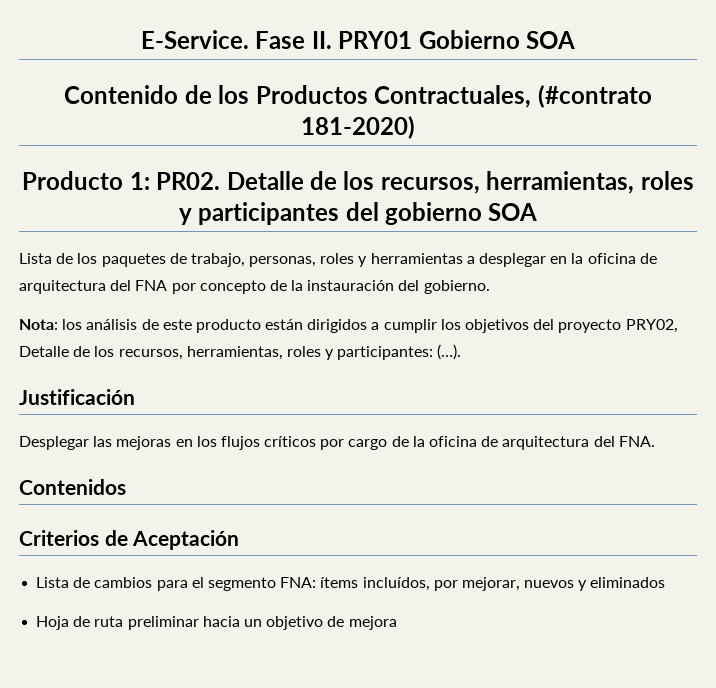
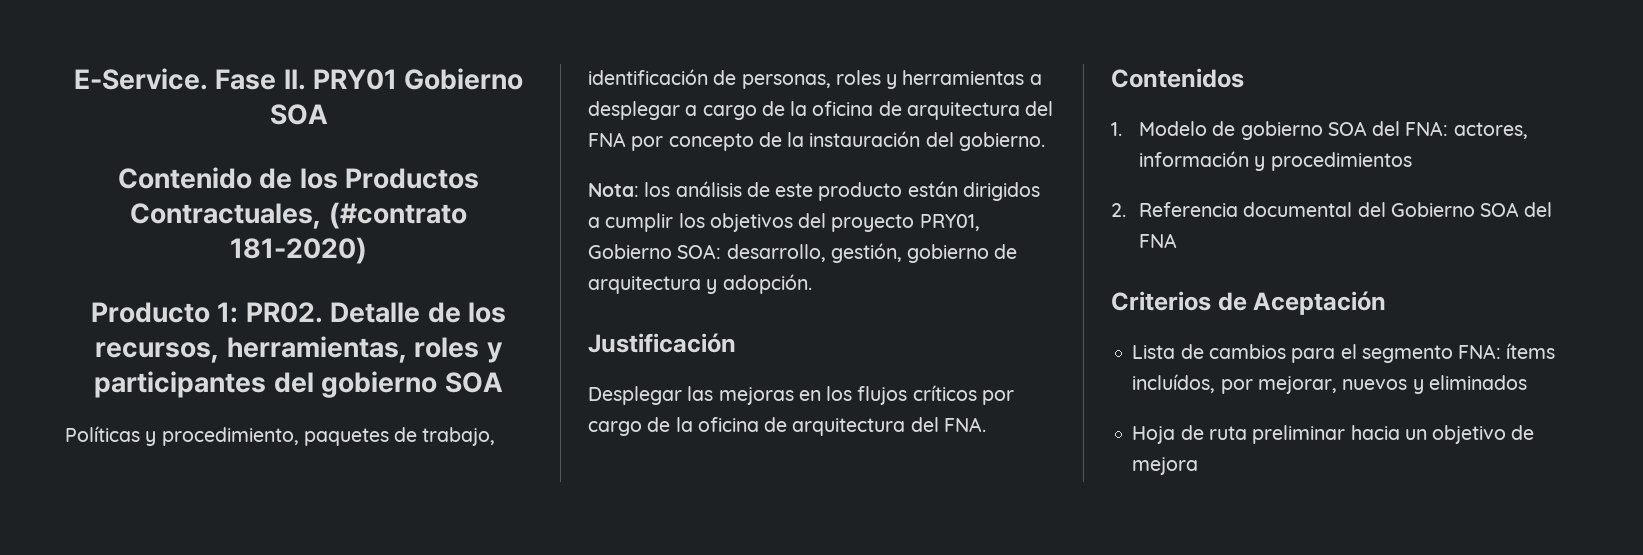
[19,253,98,264] Lista de los -> [65,426,299,446] Políticas y procedimiento,
(245, 260) none -> [588,69,737,85] identificación de
[550,256,568,264] en -> [685,101,785,120] a cargo de
[625,319,678,333] [19,344,462,360] PRY02, Detalle de los recursos, herramientas, roles y participantes: (…). -> [919,214,980,231] [588,243,1018,263] [588,274,812,294] PRY01, Gobierno SOA: desarrollo, gestión, gobierno de arquitectura y adopción.
(126, 487) none -> [1111,121,1528,140] [1139,151,1412,171] [1111,202,1553,217] [1139,233,1178,248] // 1. Modelo de gobierno SOA del FNA: actores, información y procedimientos // 2. Referencia documental del Gobierno SOA del FNA

